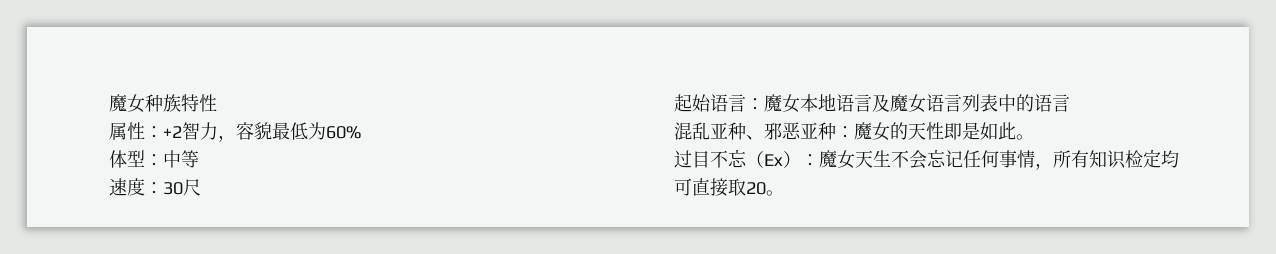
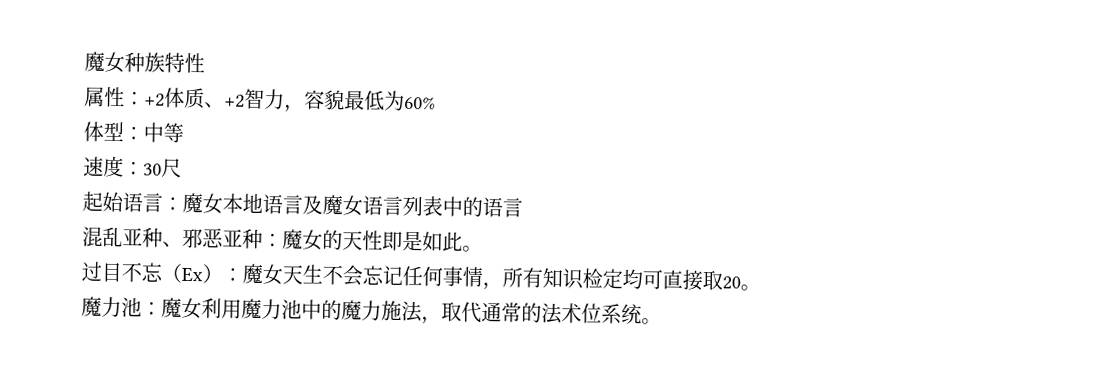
(182, 132) none -> [164,87,245,109] 体质、+2
(784, 193) none -> [81,296,662,325] // 魔力池：魔女利用魔力池中的魔力施法，取代通常的法术位系统。

